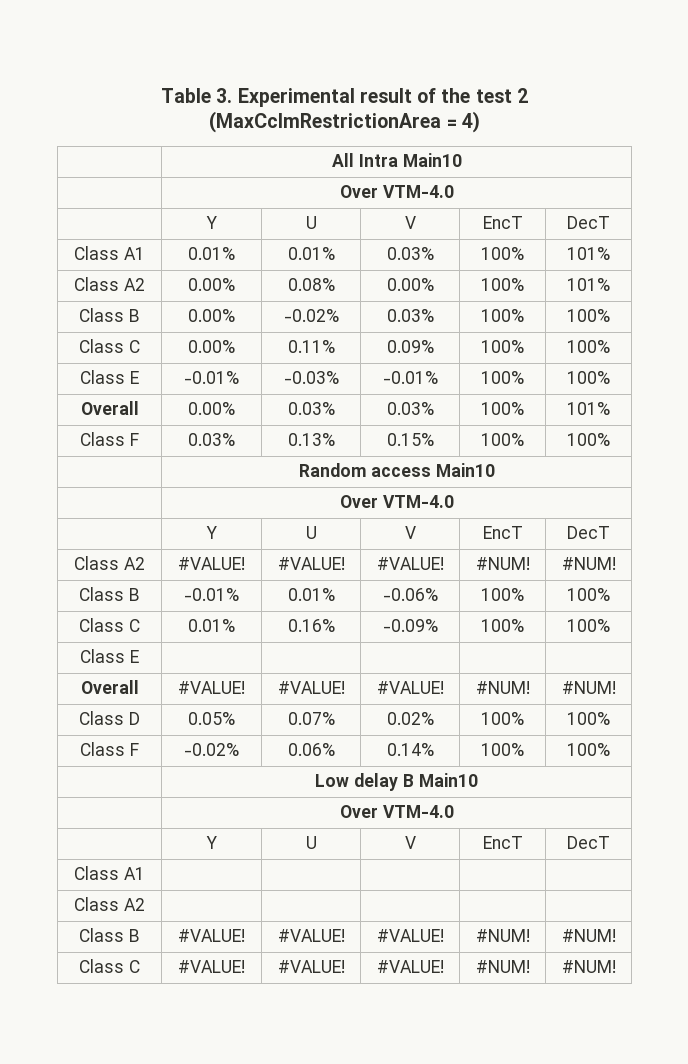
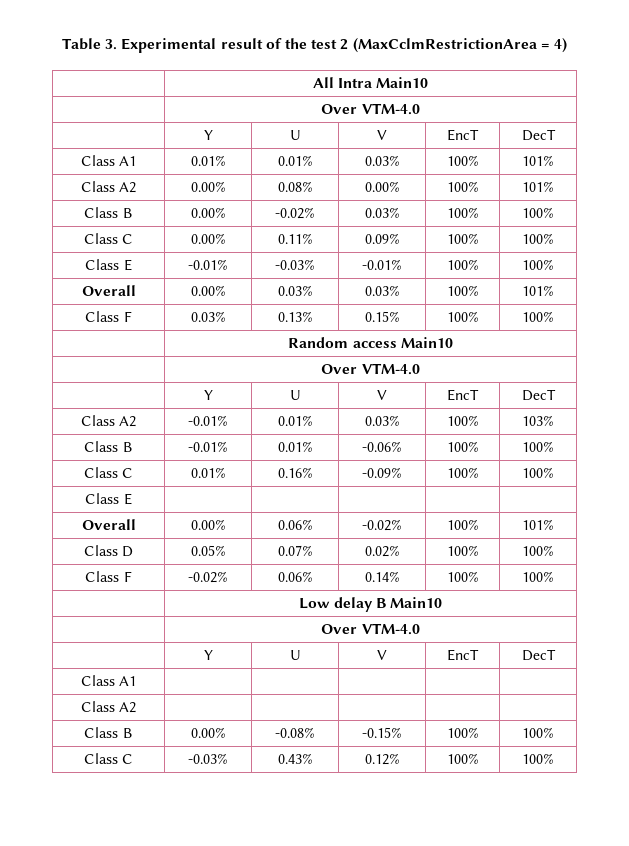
[178,557,245,570] [277,557,345,570] [376,557,444,570] [475,557,530,570] [561,557,616,570] #VALUE! | #VALUE! | #VALUE! | #NUM! | #NUM! -> [188,415,228,426] [277,415,313,426] [364,415,400,426] [446,415,479,426] [522,415,554,426] -0.01% | 0.01% | 0.03% | 100% | 103%
[178,681,245,694] [277,681,345,694] [376,681,444,694] [475,681,530,694] [561,681,616,694] #VALUE! | #VALUE! | #VALUE! | #NUM! | #NUM! -> [190,519,226,530] [277,519,313,530] [362,519,402,531] [446,519,479,530] [522,519,554,530] 0.00% | 0.06% | -0.02% | 100% | 101%
[178,929,245,942] [277,929,345,942] [376,929,444,942] [475,929,530,942] [561,929,616,942] [79,959,140,973] [178,960,245,973] [277,960,345,973] [376,960,444,973] [475,960,530,973] [561,960,616,973] #VALUE! | #VALUE! | #VALUE! | #NUM! | #NUM! // Class C | #VALUE! | #VALUE! | #VALUE! | #NUM! | #NUM! -> [190,727,226,738] [275,727,315,738] [362,727,402,738] [446,727,479,738] [522,727,554,738] [83,753,134,764] [188,753,228,764] [277,753,313,764] [364,753,400,765] [446,753,479,764] [522,753,554,764] 0.00% | -0.08% | -0.15% | 100% | 100% // Class C | -0.03% | 0.43% | 0.12% | 100% | 100%

